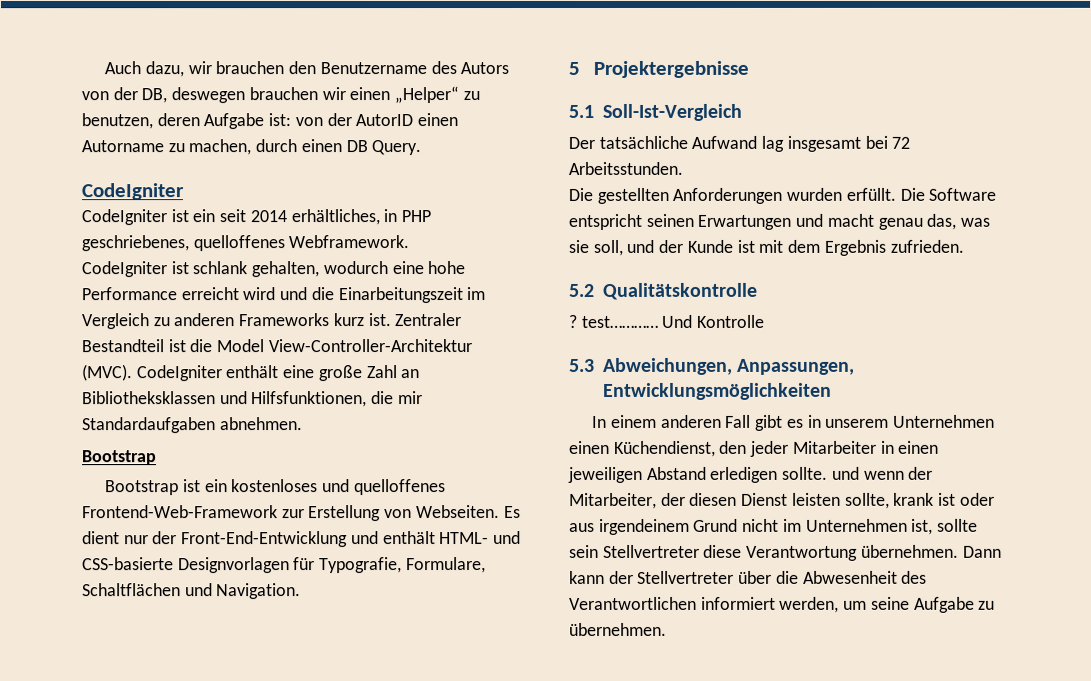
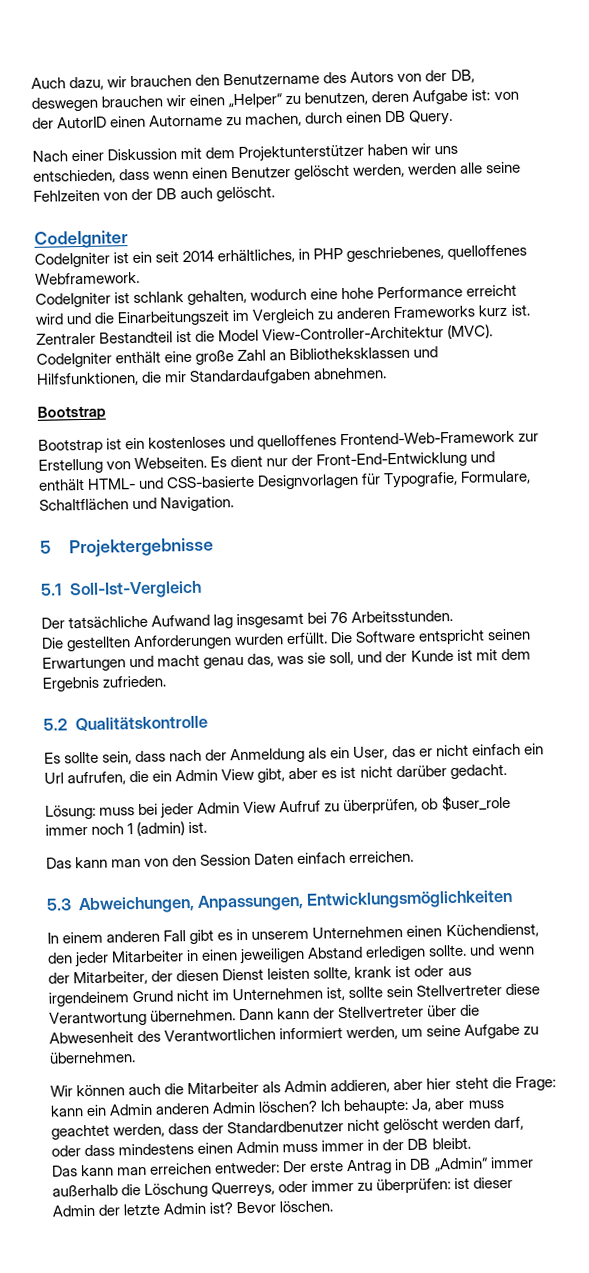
(422, 148) none -> [32,143,459,162] [33,161,522,184] [33,186,276,202] // Nach einer Diskussion mit dem Projektunterstützer haben wir uns entschieden, dass wenn einen Benutzer gelöscht werden, werden alle seine Fehlzeiten von der DB auch gelöscht.
[891,136,911,149] 72 -> [330,611,349,624] 76
[568,314,765,328] ? test………… Und Kontrolle -> [44,743,544,765] [44,763,507,786] [45,794,511,820] [45,821,208,837] [46,850,415,869] Es sollte sein, dass nach der Anmeldung als ein User, das er nicht einfach ein Url aufrufen, die ein Admin View gibt, aber es ist nicht darüber gedacht. // Lösung: muss bei jeder Admin View Aufruf zu überprüfen, ob $user_role immer noch 1 (admin) ist. // Das kann man von den Session Daten einfach erreichen.
(667, 629) none -> [50,1076,556,1097] [50,1097,505,1117] [51,1116,525,1140] [51,1137,471,1157] [52,1156,534,1177] [52,1176,514,1198] [52,1200,334,1217] // Wir können auch die Mitarbeiter als Admin addieren, aber hier steht die Frage: kann ein Admin anderen Admin löschen? Ich behaupte: Ja, aber muss geachtet werden, dass der Standardbenutzer nicht gelöscht werden darf, oder dass mindestens einen Admin muss immer in der DB bleibt. // Das kann man erreichen entweder: Der erste Antrag in DB „Admin“ immer außerhalb die Löschung Querreys, oder immer zu überprüfen: ist dieser Admin der letzte Admin ist? Bevor löschen.

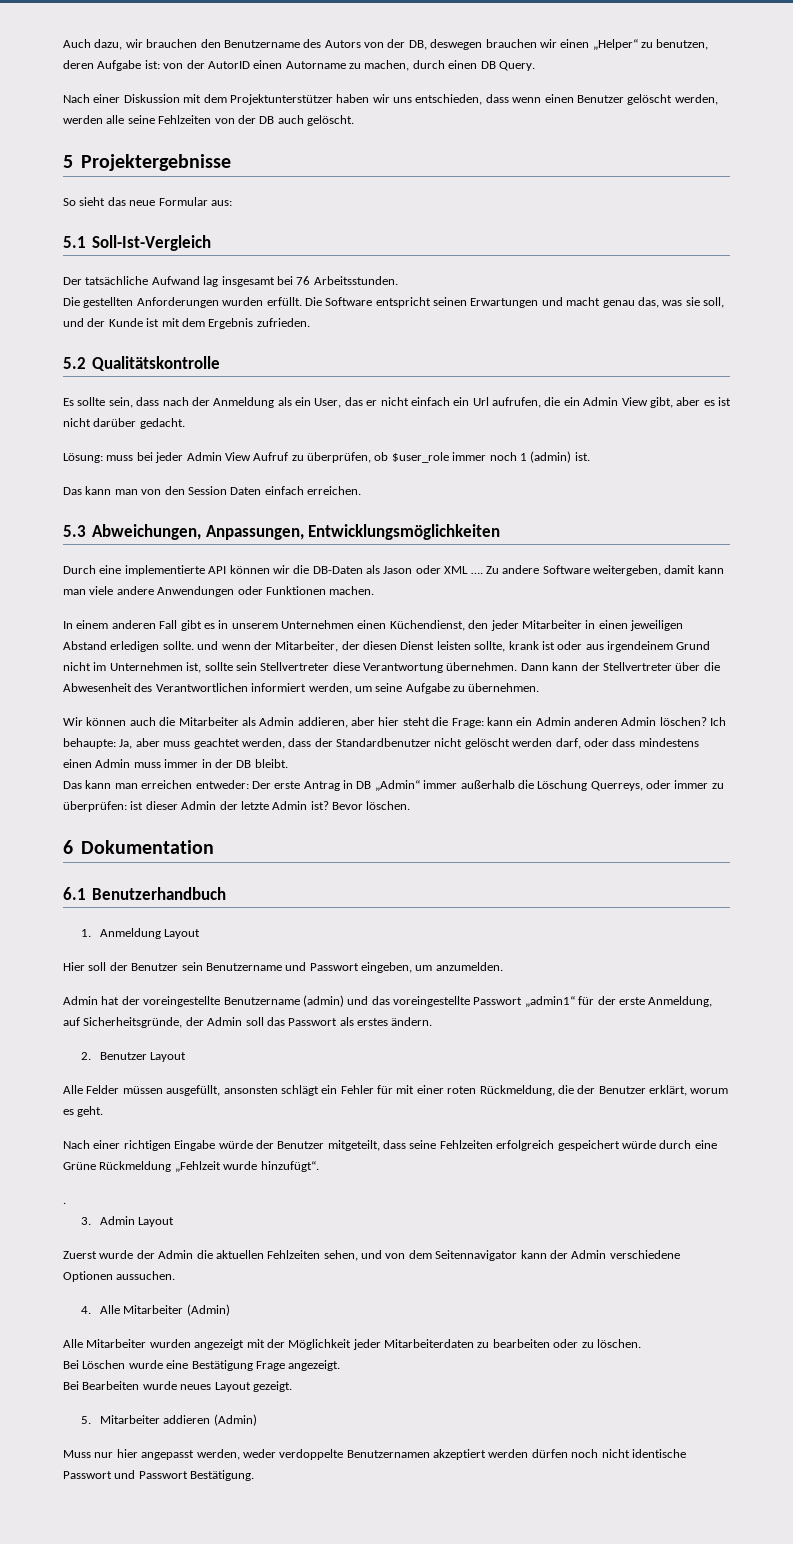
[34,230,128,249] [34,244,528,268] [35,271,140,285] [35,284,518,308] [35,304,530,327] [36,324,494,345] [36,346,439,368] [36,367,388,387] [37,405,106,421] [38,430,540,454] [38,451,496,474] [38,470,532,491] [39,496,235,512] [40,537,215,558] CodeIgniter // CodeIgniter ist ein seit 2014 erhältliches, in PHP geschriebenes, quelloffenes Webframework. // CodeIgniter ist schlank gehalten, wodurch eine hohe Performance erreicht wird und die Einarbeitungszeit im Vergleich zu anderen Frameworks kurz ist. Zentraler Bestandteil ist die Model View-Controller-Architektur (MVC). CodeIgniter enthält eine große Zahl an Bibliotheksklassen und Hilfsfunktionen, die mir Standardaufgaben abnehmen. // Bootstrap // Bootstrap ist ein kostenloses und quelloffenes Frontend-Web-Framework zur Erstellung von Webseiten. Es dient nur der Front-End-Entwicklung und enthält HTML- und CSS-basierte Designvorlagen für Typografie, Formulare, Schaltflächen und Navigation. // 5 Projektergebnisse -> [63,154,232,171] [63,197,232,206] 5 Projektergebnisse // So sieht das neue Formular aus:
(514, 899) none -> [63,565,724,576] [63,586,375,597] // Durch eine implementierte API können wir die DB-Daten als Jason oder XML …. Zu andere Software weitergeben, damit kann man viele andere Anwendungen oder Funktionen machen.
(334, 1206) none -> [63,840,215,854] [63,887,227,900] [81,928,201,939] [63,962,503,973] [63,995,713,1007] [63,1017,433,1028] [81,1052,187,1062] [63,1085,729,1096] [63,1106,104,1117] [63,1140,717,1151] [63,1161,319,1172] [63,1202,66,1204] [81,1216,175,1227] [63,1250,680,1261] [63,1271,176,1282] [81,1304,230,1316] [63,1339,641,1350] [63,1360,341,1371] [63,1381,292,1392] [81,1414,257,1426] [63,1449,686,1460] [63,1470,255,1481] // 6 Dokumentation // 6.1 Benutzerhandbuch // 1. Anmeldung Layout // Hier soll der Benutzer sein Benutzername und Passwort eingeben, um anzumelden. // Admin hat der voreingestellte Benutzername (admin) und das voreingestellte Passwort „admin1“ für der erste Anmeldung, auf Sicherheitsgründe, der Admin soll das Passwort als erstes ändern. // 2. Benutzer Layout // Alle Felder müssen ausgefüllt, ansonsten schlägt ein Fehler für mit einer roten Rückmeldung, die der Benutzer erklärt, worum es geht. // Nach einer richtigen Eingabe würde der Benutzer mitgeteilt, dass seine Fehlzeiten erfolgreich gespeichert würde durch eine Grüne Rückmeldung „Fehlzeit wurde hinzufügt“. // . // 3. Admin Layout // Zuerst wurde der Admin die aktuellen Fehlzeiten sehen, und von dem Seitennavigator kann der Admin verschiedene Optionen aussuchen. // 4. Alle Mitarbeiter (Admin) // Alle Mitarbeiter wurden angezeigt mit der Möglichkeit jeder Mitarbeiterdaten zu bearbeiten oder zu löschen. // Bei Löschen wurde eine Bestätigung Frage angezeigt. // Bei Bearbeiten wurde neues Layout gezeigt. // 5. Mitarbeiter addieren (Admin) // Muss nur hier angepasst werden, weder verdoppelte Benutzernamen akzeptiert werden dürfen noch nicht identische Passwort und Passwort Bestätigung.

